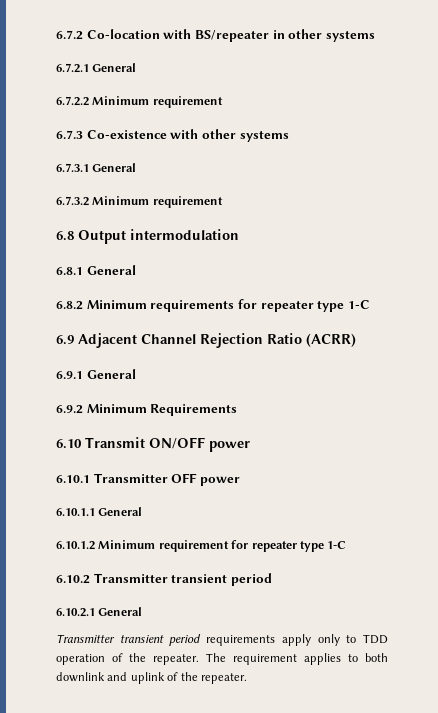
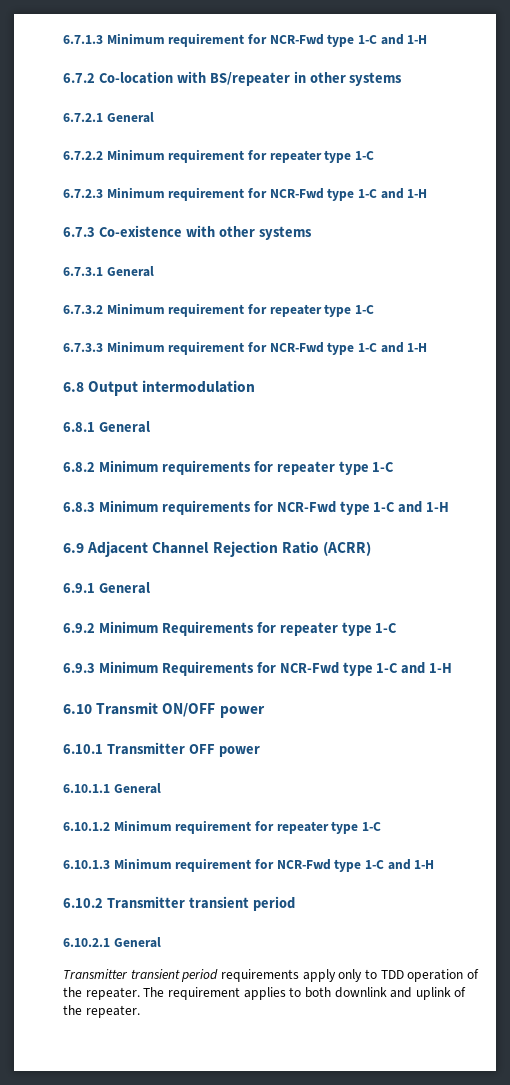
(56, 35) none -> [63,33,428,47] 6.7.1.3 Minimum requirement for NCR-Fwd type 1-C and 1-H //
(223, 102) none -> [247,150,374,163] [63,187,428,201] for repeater type 1-C // 6.7.2.3 Minimum requirement for NCR-Fwd type 1-C and 1-H
(223, 202) none -> [247,304,374,317] [63,341,428,355] for repeater type 1-C // 6.7.3.3 Minimum requirement for NCR-Fwd type 1-C and 1-H
(370, 304) none -> [63,500,450,515] // 6.8.3 Minimum requirements for NCR-Fwd type 1-C and 1-H
(238, 410) none -> [256,622,398,636] [63,661,453,676] for repeater type 1-C // 6.9.3 Minimum Requirements for NCR-Fwd type 1-C and 1-H
(347, 545) none -> [63,858,435,872] // 6.10.1.3 Minimum requirement for NCR-Fwd type 1-C and 1-H

